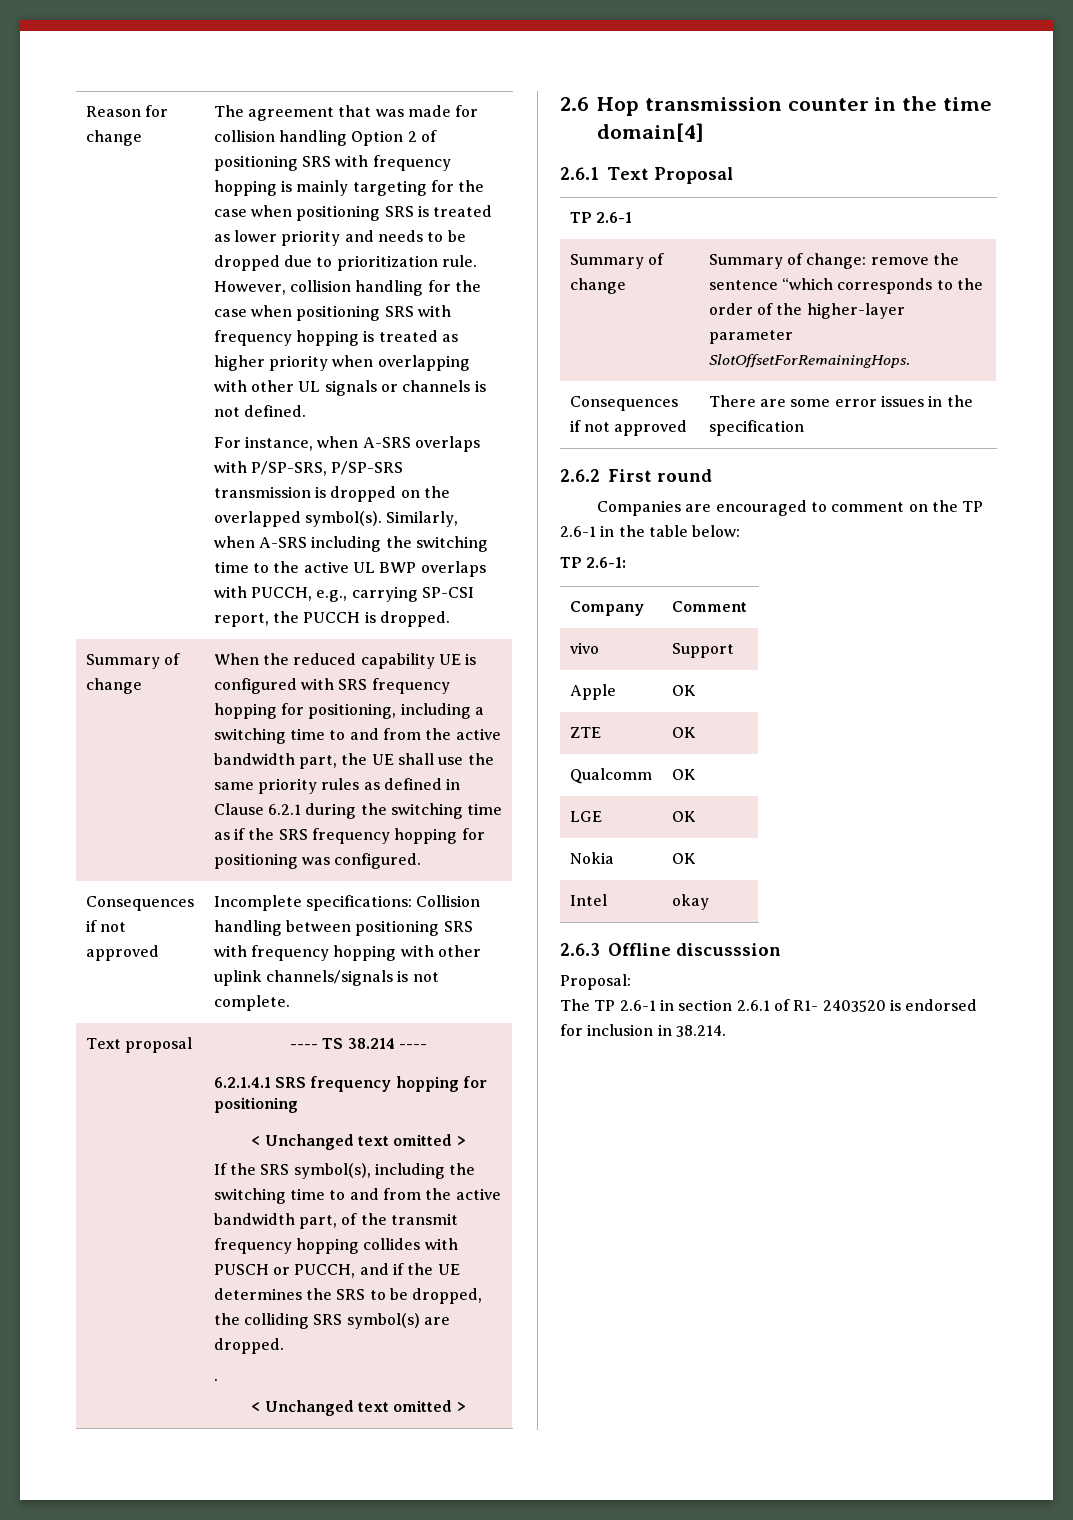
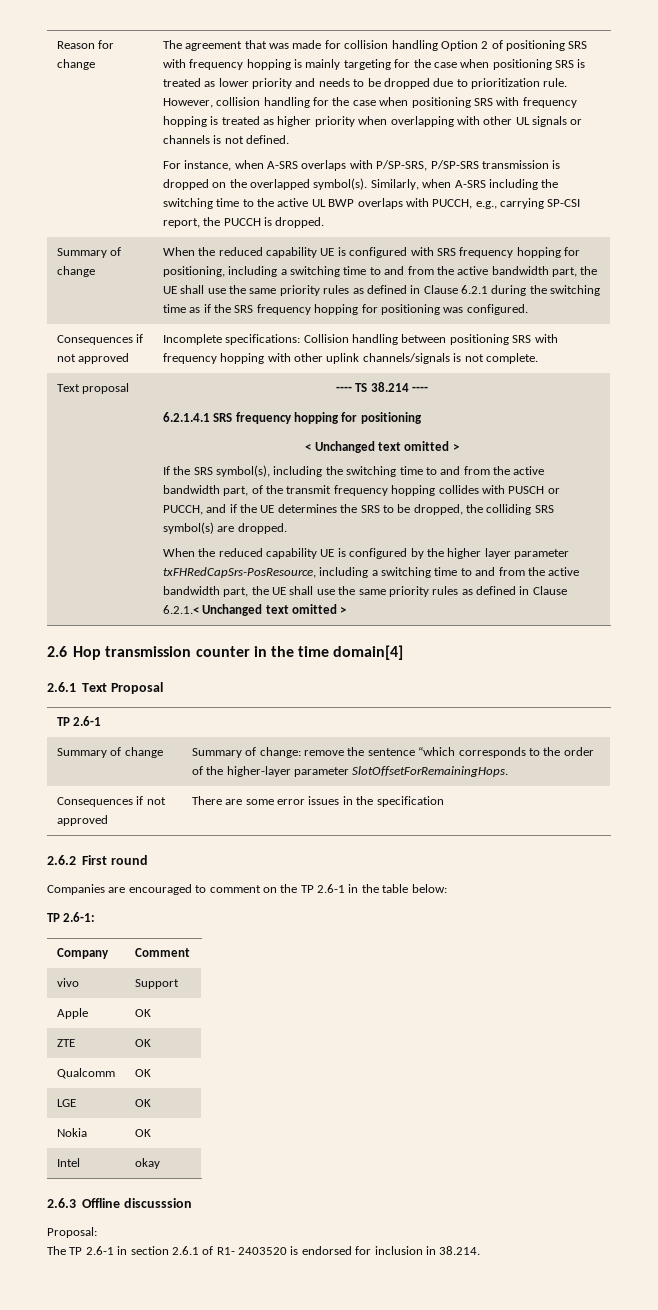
[213,1378,218,1381] [251,1402,261,1412] . // < -> [162,548,570,559] [162,567,580,578] [162,586,567,597] [162,605,199,614] When the reduced capability UE is configured by the higher layer parameter txFHRedCapSrs-PosResource, including a switching time to and from the active bandwidth part, the UE shall use the same priority rules as defined in Clause 6.2.1.<

